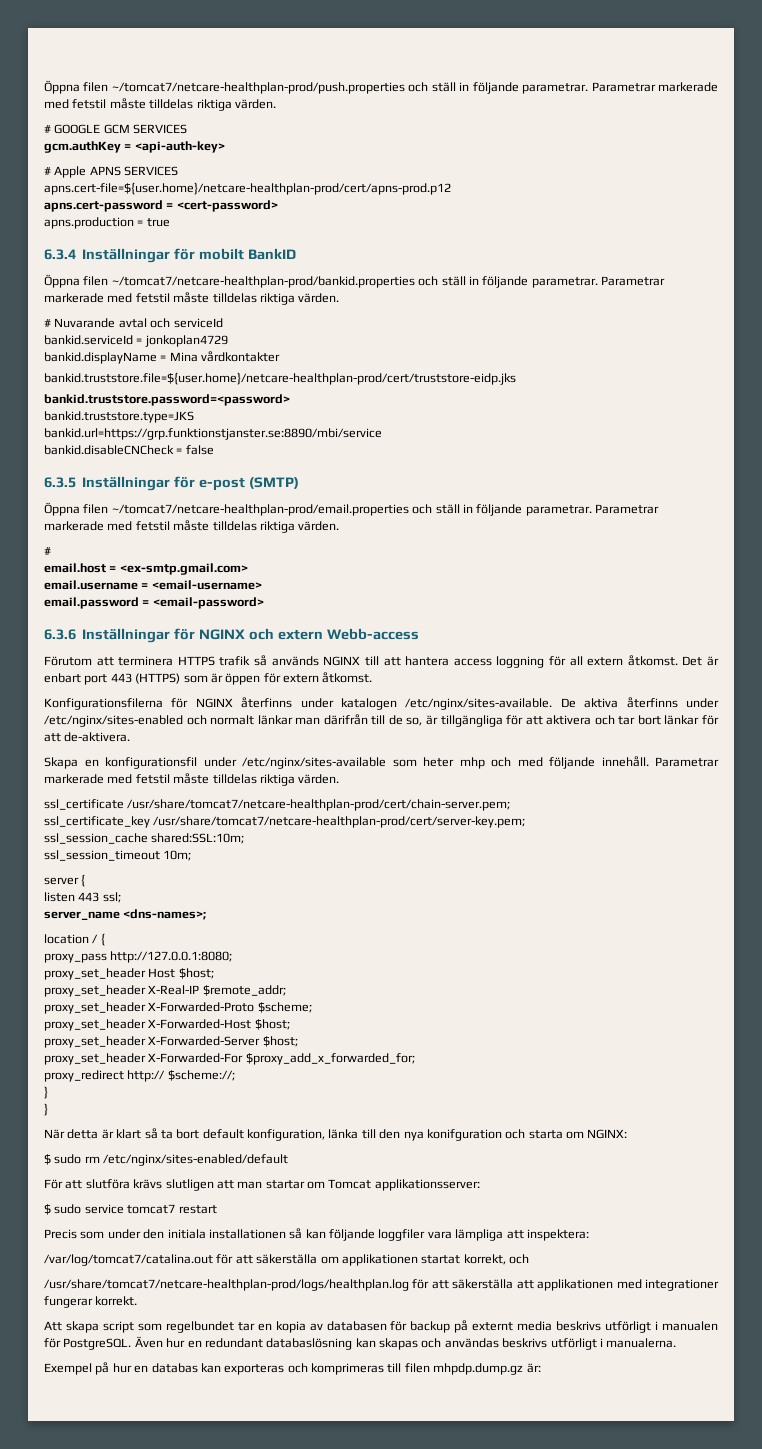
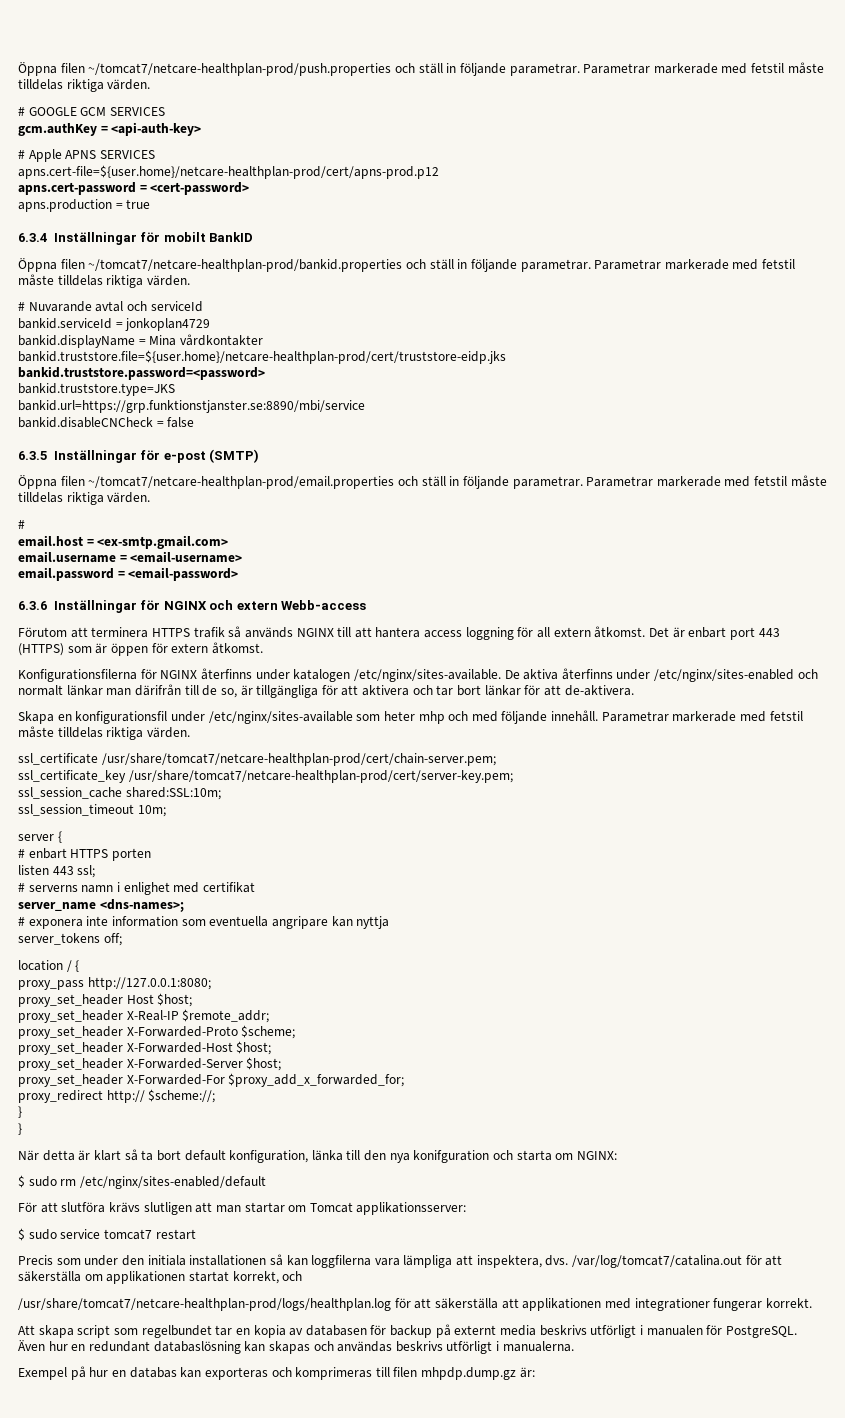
(86, 880) none -> [18,848,151,861] // # enbart HTTPS porten
[44,909,207,921] server_name <dns-names>; -> [18,882,255,895] [18,899,184,912] [18,916,390,929] [18,933,122,946] # serverns namn i enlighet med certifikat // server_name <dns-names>; // # exponera inte information som eventuella angripare kan nyttja // server_tokens off;
[329,1229,426,1241] följande loggfiler -> [311,1255,372,1268] loggfilerna
[526,1229,589,1241] inspektera: // -> [476,1255,569,1268] inspektera, dvs.

